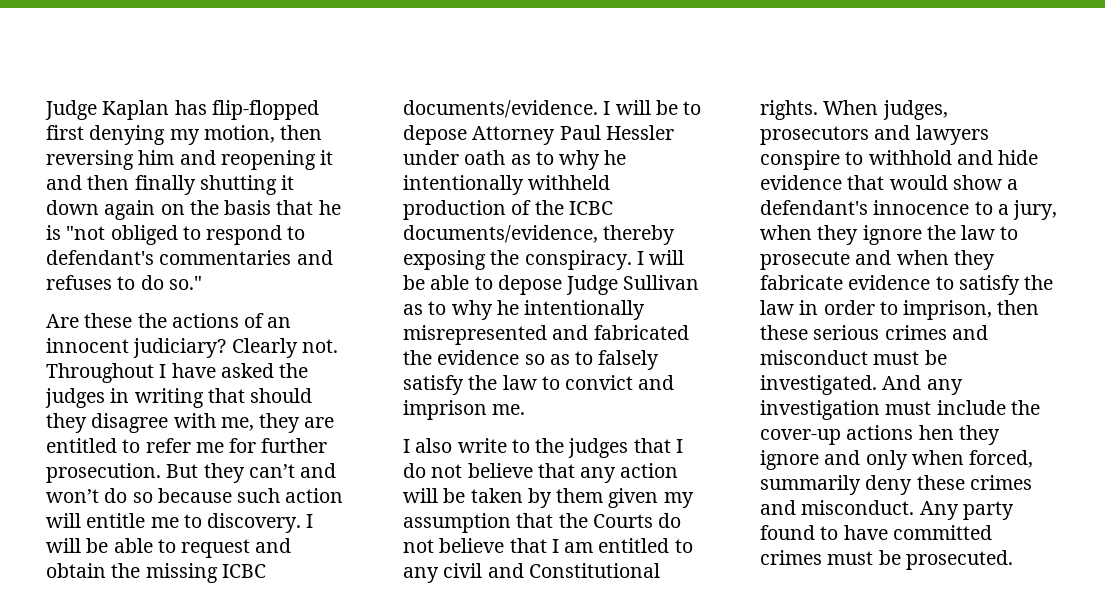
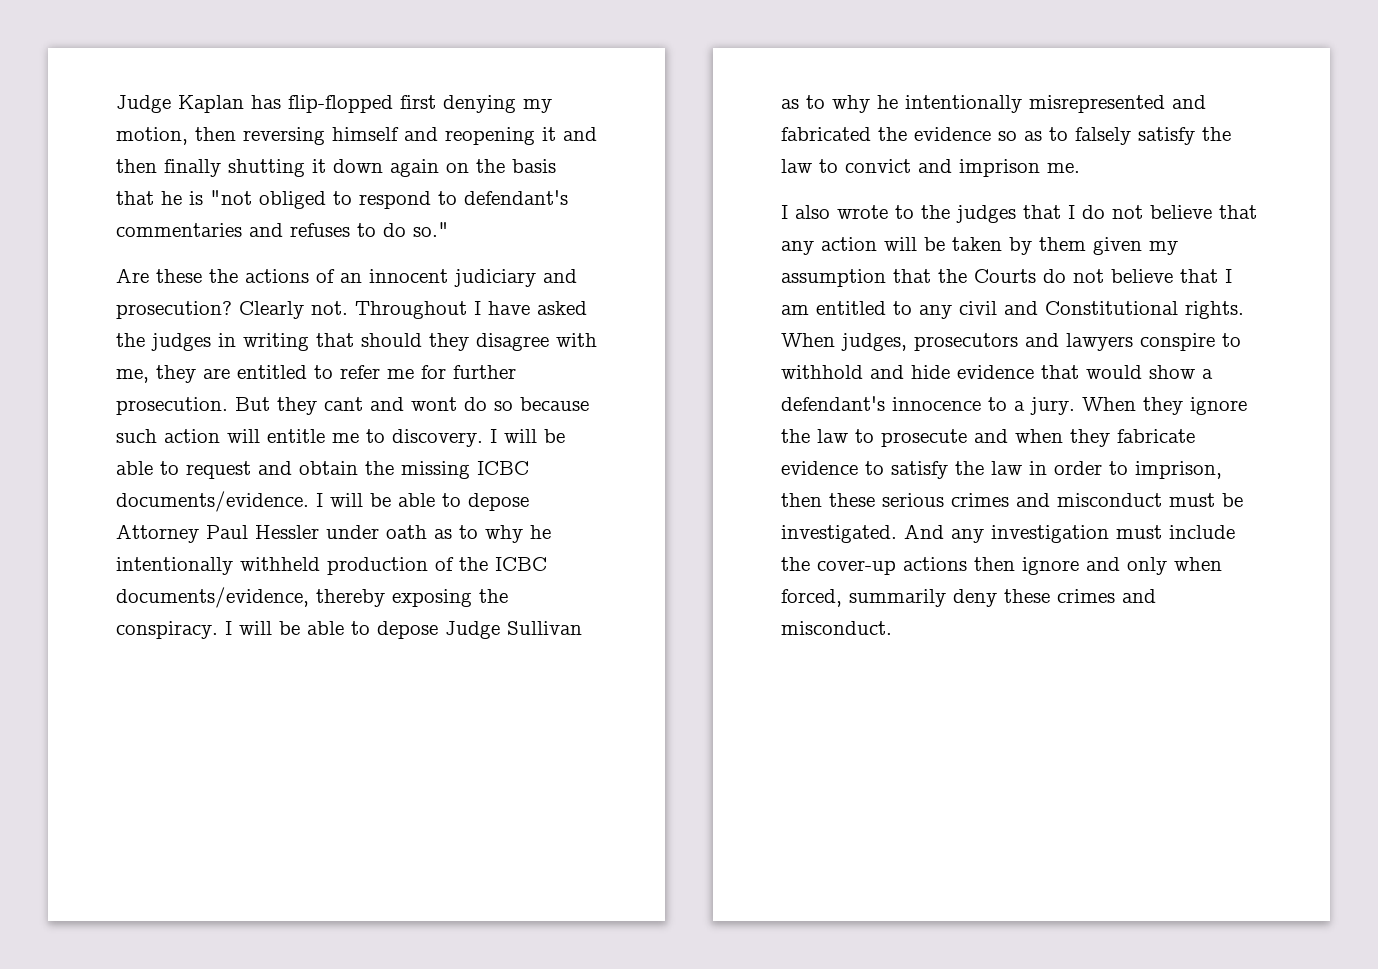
[138,150,175,165] him -> [332,127,399,141] himself
[133,338,227,358] judiciary? -> [454,269,577,287] [116,301,232,319] judiciary and prosecution?
[248,463,337,478] [46,489,99,503] can’t and won’t -> [324,397,457,411] cant and wont
(678, 107) none -> [398,493,435,507] able
[457,438,507,453] write -> [837,205,888,219] wrote
[1013,200,1058,220] [760,225,812,240] jury, when -> [1030,397,1136,415] jury. When
[918,425,1000,445] hen they -> [974,557,1015,571] then
[919,501,1014,520] [760,525,992,540] [760,550,1013,570] Any party found to have committed crimes must be prosecuted. -> (892, 628) none

